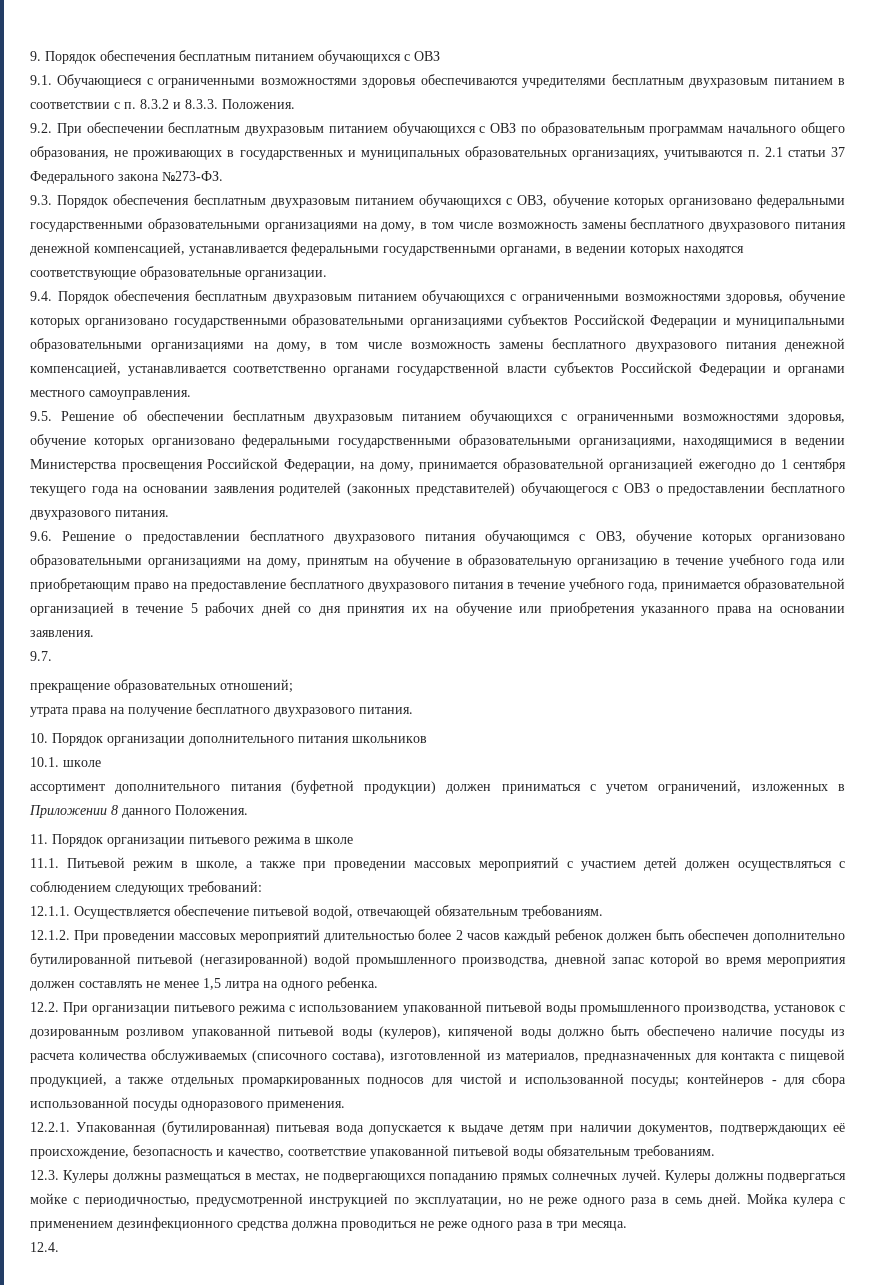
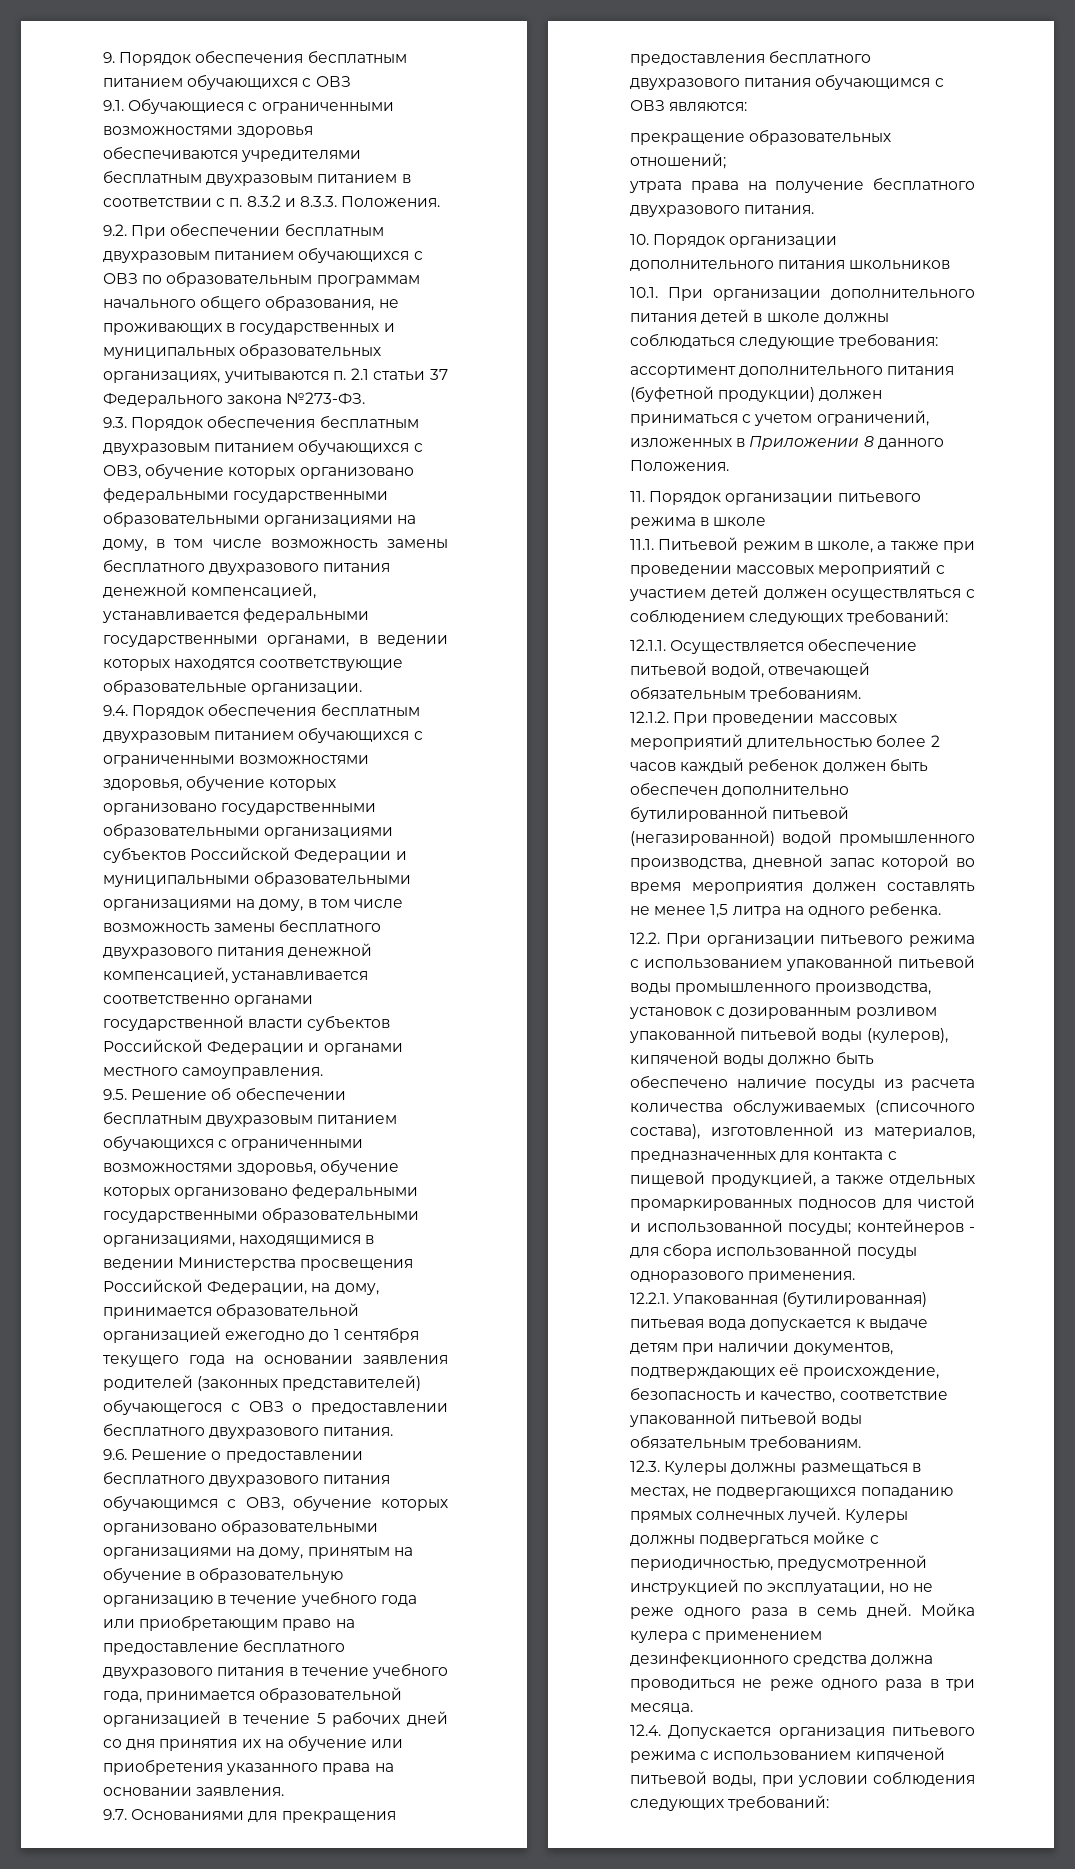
(52, 656) none -> [131,1809,396,1823] [630,50,872,66] [630,74,944,90] [630,100,748,111] Основаниями для прекращения предоставления бесплатного двухразового питания обучающимся с ОВЗ являются:
[63,760,101,767] школе -> [668,287,975,301] [630,309,889,324] [630,333,939,349] При организации дополнительного питания детей в школе должны соблюдаться следующие требования:
(59, 1247) none -> [668,1725,975,1739] [630,1747,945,1763] [630,1771,975,1787] [630,1795,830,1811] Допускается организация питьевого режима с использованием кипяченой питьевой воды, при условии соблюдения следующих требований:

